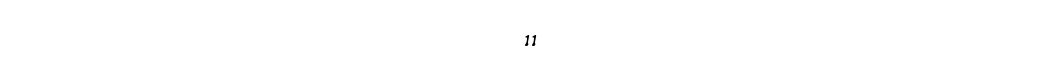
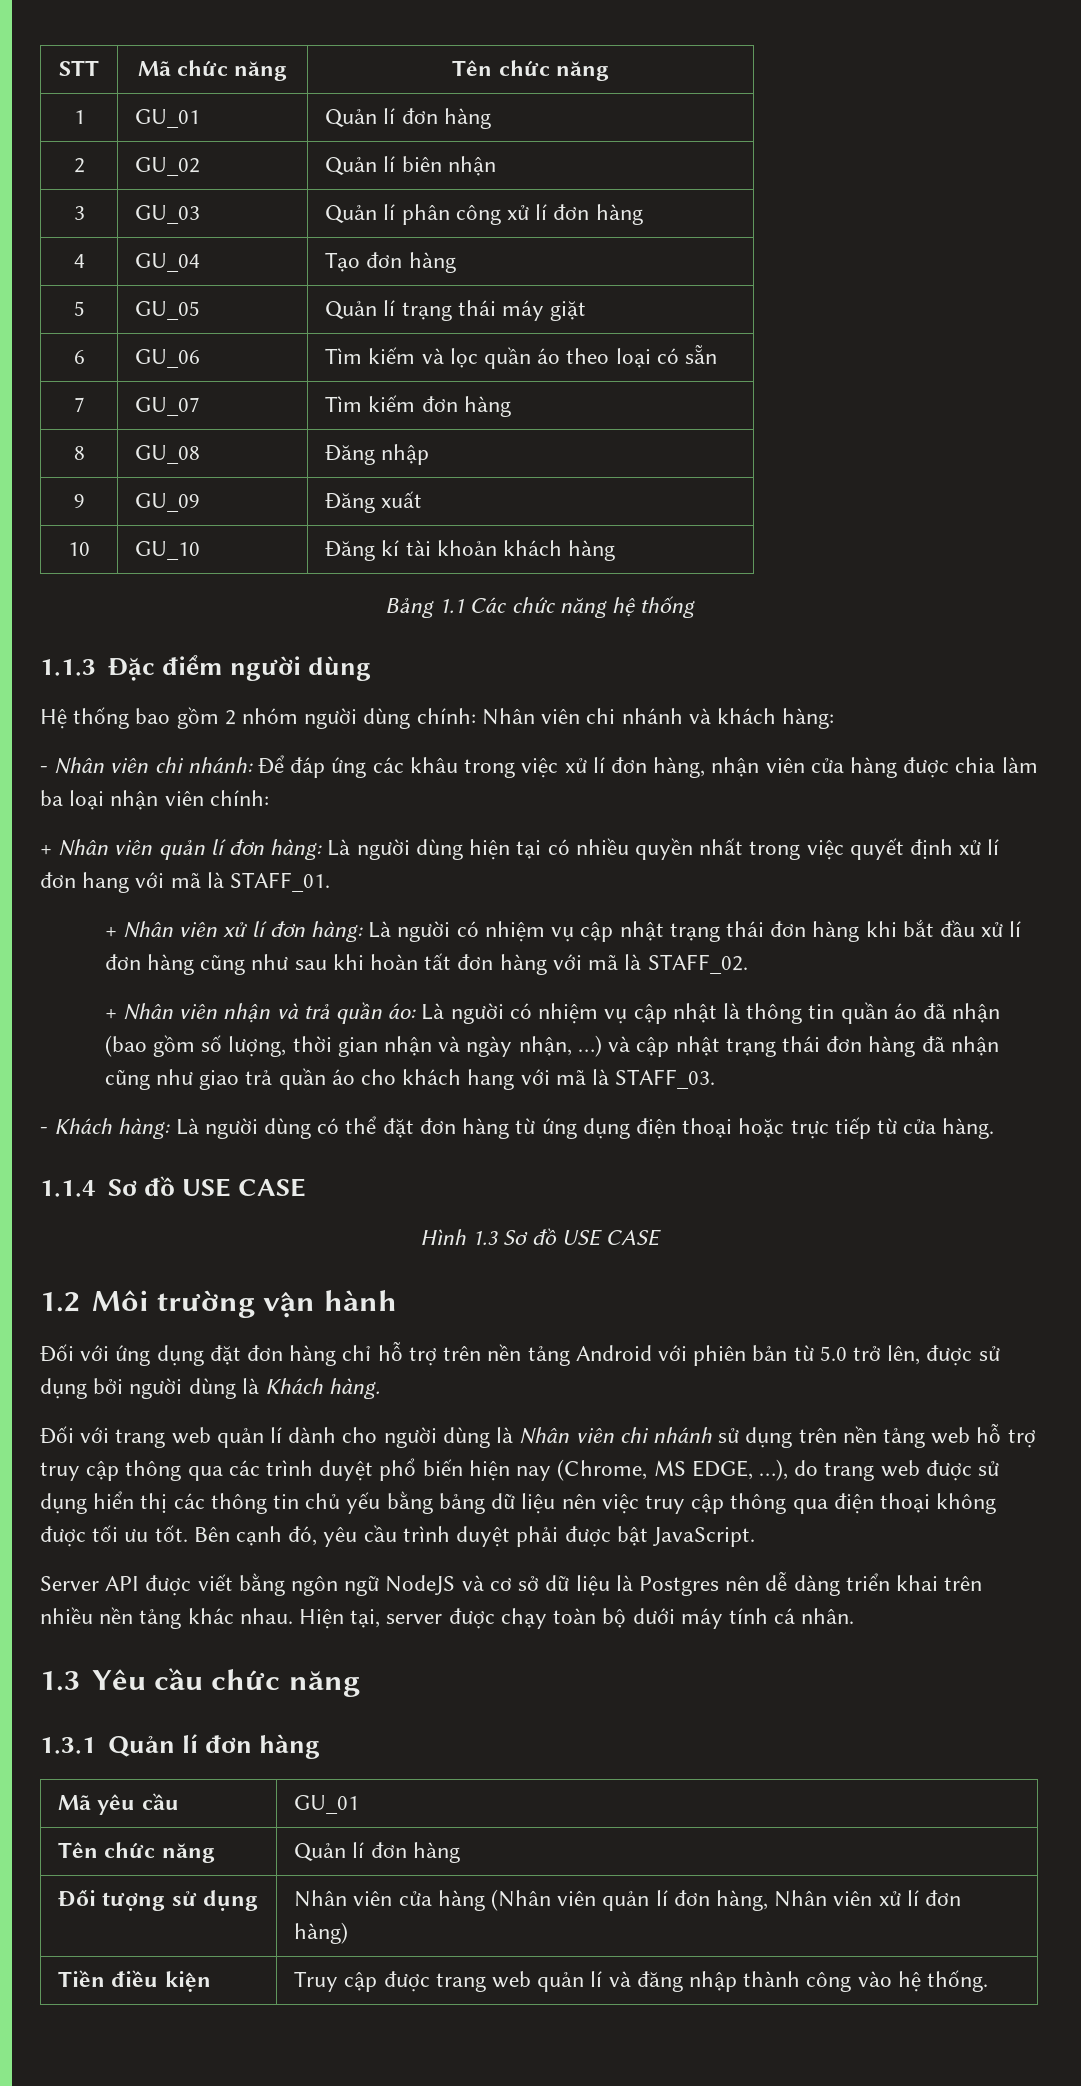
[523,35,537,46] 11 -> [59,60,99,76] [137,60,288,81] [452,60,609,81] [73,110,85,124] [135,109,201,128] [325,108,491,129] [73,158,85,173] [135,157,201,176] [325,156,496,176] [73,206,85,220] [135,205,201,224] [325,204,643,225] [73,254,85,268] [135,253,201,272] [325,252,456,273] [73,301,85,316] [135,301,201,320] [325,300,587,321] [73,350,85,364] [135,349,201,368] [325,344,718,369] [73,397,85,412] [135,397,201,416] [325,395,511,417] [73,446,85,460] [135,445,201,464] [325,444,430,465] [73,494,85,508] [135,493,201,512] [325,491,423,513] [68,542,90,556] [135,541,201,560] [325,540,616,561] [384,596,696,618] [40,655,371,681] [40,707,835,729] [40,755,1038,778] [40,790,269,810] [40,838,1000,860] [40,872,331,893] [104,919,1022,942] [104,953,748,975] [104,1002,1001,1024] [104,1035,999,1057] [104,1068,716,1090] [40,1116,995,1139] [40,1176,306,1197] [419,1228,662,1246] [40,1290,397,1318] [40,1341,1000,1366] [40,1378,381,1399] [40,1423,1036,1448] [40,1458,999,1481] [40,1491,997,1514] [40,1525,755,1547] [40,1571,983,1596] [40,1607,855,1629] [40,1668,360,1697] [40,1734,320,1759] [58,1793,179,1815] [294,1795,360,1814] [58,1842,215,1863] [294,1842,460,1863] [58,1890,258,1911] [294,1889,962,1911] [294,1922,349,1944] [58,1970,211,1992] [294,1970,989,1992] STT | Mã chức năng | Tên chức năng // 1 | GU_01 | Quản lí đơn hàng // 2 | GU_02 | Quản lí biên nhận // 3 | GU_03 | Quản lí phân công xử lí đơn hàng // 4 | GU_04 | Tạo đơn hàng // 5 | GU_05 | Quản lí trạng thái máy giặt // 6 | GU_06 | Tìm kiếm và lọc quần áo theo loại có sẵn // 7 | GU_07 | Tìm kiếm đơn hàng // 8 | GU_08 | Đăng nhập // 9 | GU_09 | Đăng xuất // 10 | GU_10 | Đăng kí tài khoản khách hàng // Bảng 1.1 Các chức năng hệ thống // 1.1.3 Đặc điểm người dùng // Hệ thống bao gồm 2 nhóm người dùng chính: Nhân viên chi nhánh và khách hàng: // - Nhân viên chi nhánh: Để đáp ứng các khâu trong việc xử lí đơn hàng, nhận viên cửa hàng được chia làm ba loại nhận viên chính: // + Nhân viên quản lí đơn hàng: Là người dùng hiện tại có nhiều quyền nhất trong việc quyết định xử lí đơn hang với mã là STAFF_01. // + Nhân viên xử lí đơn hàng: Là người có nhiệm vụ cập nhật trạng thái đơn hàng khi bắt đầu xử lí đơn hàng cũng như sau khi hoàn tất đơn hàng với mã là STAFF_02. // + Nhân viên nhận và trả quần áo: Là người có nhiệm vụ cập nhật là thông tin quần áo đã nhận (bao gồm số lượng, thời gian nhận và ngày nhận, …) và cập nhật trạng thái đơn hàng đã nhận cũng như giao trả quần áo cho khách hang với mã là STAFF_03. // - Khách hàng: Là người dùng có thể đặt đơn hàng từ ứng dụng điện thoại hoặc trực tiếp từ cửa hàng. // 1.1.4 Sơ đồ USE CASE // Hình 1.3 Sơ đồ USE CASE // 1.2 Môi trường vận hành // Đối với ứng dụng đặt đơn hàng chỉ hỗ trợ trên nền tảng Android với phiên bản từ 5.0 trở lên, được sử dụng bởi người dùng là Khách hàng. // Đối với trang web quản lí dành cho người dùng là Nhân viên chi nhánh sử dụng trên nền tảng web hỗ trợ truy cập thông qua các trình duyệt phổ biến hiện nay (Chrome, MS EDGE, …), do trang web được sử dụng hiển thị các thông tin chủ yếu bằng bảng dữ liệu nên việc truy cập thông qua điện thoại không được tối ưu tốt. Bên cạnh đó, yêu cầu trình duyệt phải được bật JavaScript. // Server API được viết bằng ngôn ngữ NodeJS và cơ sở dữ liệu là Postgres nên dễ dàng triển khai trên nhiều nền tảng khác nhau. Hiện tại, server được chạy toàn bộ dưới máy tính cá nhân. // 1.3 Yêu cầu chức năng // 1.3.1 Quản lí đơn hàng // Mã yêu cầu | GU_01 // Tên chức năng | Quản lí đơn hàng // Đối tượng sử dụng | Nhân viên cửa hàng (Nhân viên quản lí đơn hàng, Nhân viên xử lí đơn hàng) // Tiền điều kiện | Truy cập được trang web quản lí và đăng nhập thành công vào hệ thống.

